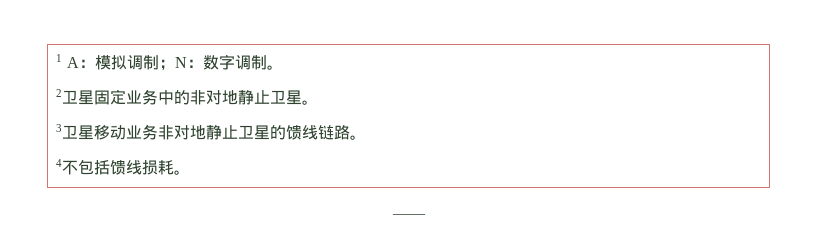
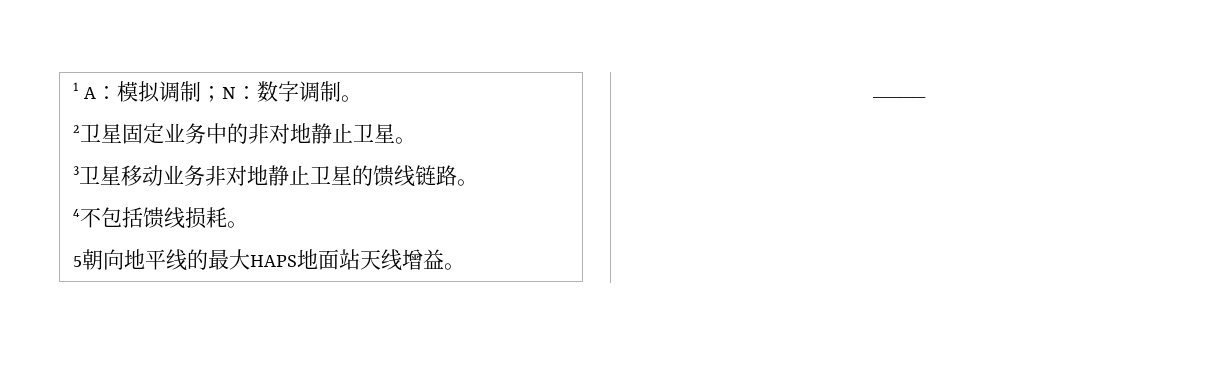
(191, 172) none -> [72,249,465,271] // 5朝向地平线的最大HAPS地面站天线增益。

